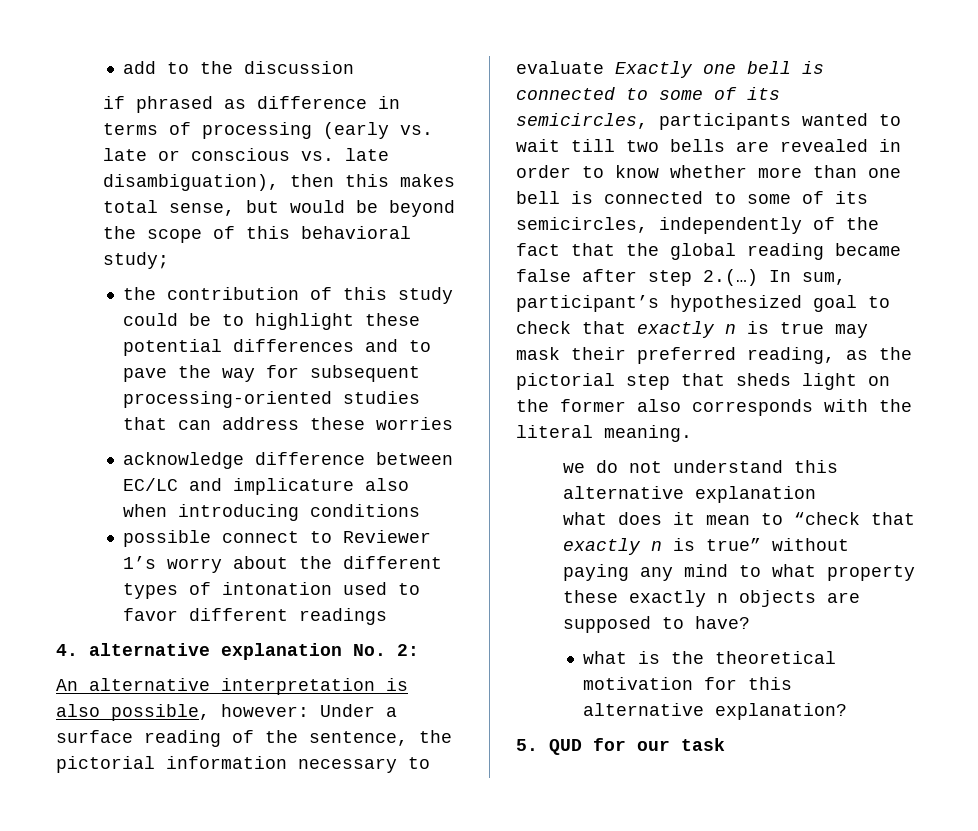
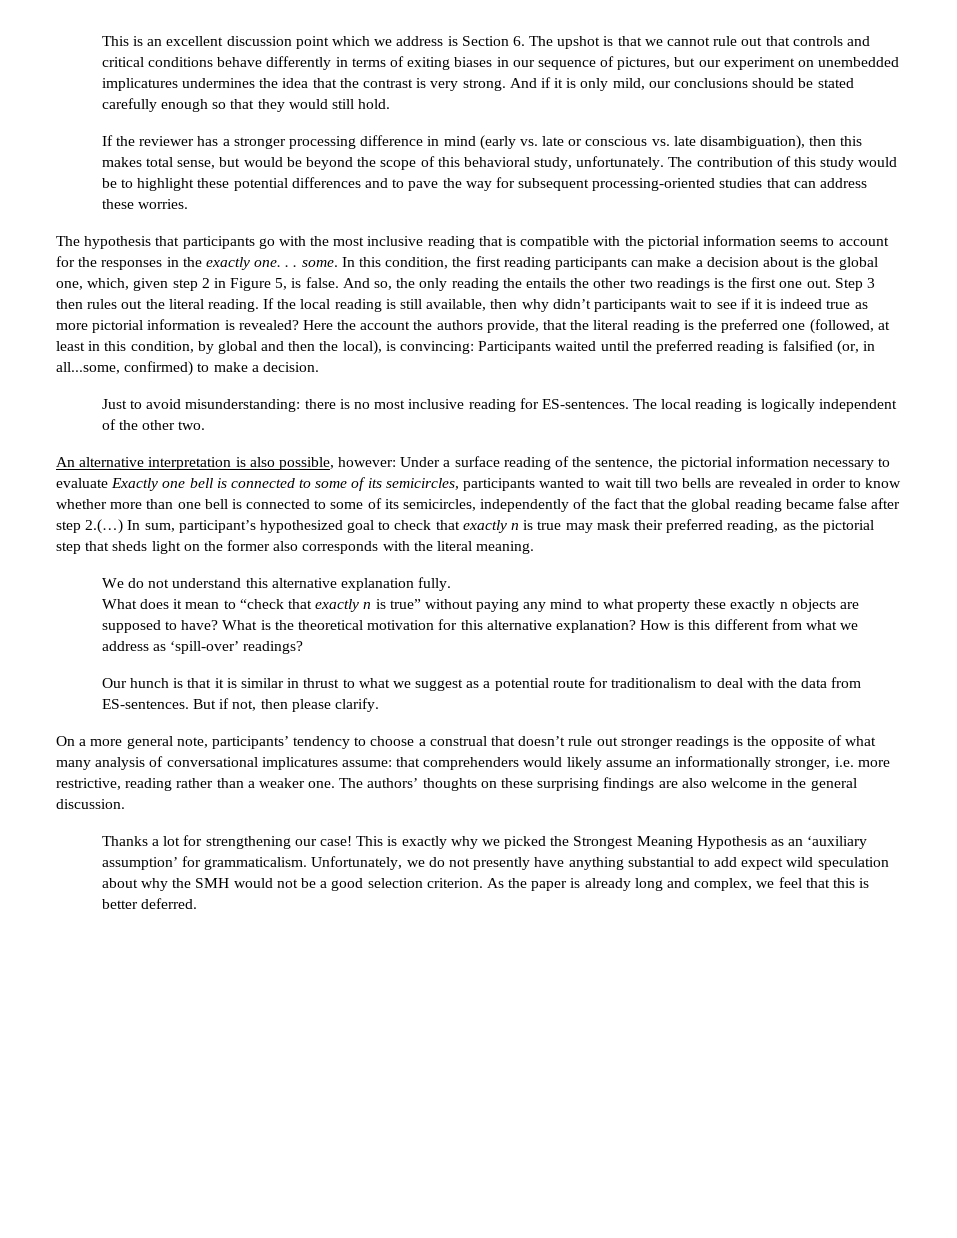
[123,61,355,74] [103,96,401,113] [103,122,313,139] add to the discussion // if phrased as difference in terms of processing -> [101,36,870,49] [101,56,900,70] [101,77,854,91] [101,98,391,112] [101,135,476,149] This is an excellent discussion point which we address is Section 6. The upshot is that we cannot rule out that controls and critical conditions behave differently in terms of exiting biases in our sequence of pictures, but our experiment on unembedded implicatures undermines the idea that the contrast is very strong. And if it is only mild, our conclusions should be stated carefully enough so that they would still hold. // If the reviewer has a stronger processing difference in mind
[103,252,170,269] [123,287,157,300] study; // the -> [534,156,693,170] study, unfortunately. The
[123,313,179,326] could -> [858,157,898,167] would
[376,417,454,430] [123,452,454,469] [123,478,410,495] [123,504,421,521] [123,530,432,547] [123,556,443,573] [123,582,421,599] [123,608,388,625] [56,643,419,660] worries // acknowledge difference between EC/LC and implicature also when introducing conditions // possible connect to Reviewer 1’s worry about the different types of intonation used to favor different readings // 4. alternative explanation No. 2: -> [138,199,189,209] [56,235,889,249] [56,256,879,270] [56,277,875,291] [56,298,868,312] [56,319,890,334] [56,340,875,355] [56,361,319,376] [101,398,898,412] [101,419,206,430] worries. // The hypothesis that participants go with the most inclusive reading that is compatible with the pictorial information seems to account for the responses in the exactly one. . . some. In this condition, the first reading participants can make a decision about is the global one, which, given step 2 in Figure 5, is false. And so, the only reading the entails the other two readings is the first one out. Step 3 then rules out the literal reading. If the local reading is still available, then why didn’t participants wait to see if it is indeed true as more pictorial information is revealed? Here the account the authors provide, that the literal reading is the preferred one (followed, at least in this condition, by global and then the local), is convincing: Participants waited until the preferred reading is falsified (or, in all...some, confirmed) to make a decision. // Just to avoid misunderstanding: there is no most inclusive reading for ES-sentences. The local reading is logically independent of the other two.
[563,463,586,473] we -> [101,578,124,588] We
[563,512,608,525] // what -> [418,577,452,591] [101,599,137,609] fully. // What
[583,651,628,664] // what -> [222,620,258,630] What
[516,738,725,755] // 5. QUD for our task -> [640,619,859,630] [101,641,304,654] [101,677,862,691] [101,698,379,712] [56,735,876,749] [56,756,890,770] [56,777,857,791] [56,799,125,809] [101,835,868,849] [101,856,889,870] [101,877,870,891] [101,898,198,909] How is this different from what we address as ‘spill-over’ readings? // Our hunch is that it is similar in thrust to what we suggest as a potential route for traditionalism to deal with the data from ES-sentences. But if not, then please clarify. // On a more general note, participants’ tendency to choose a construal that doesn’t rule out stronger readings is the opposite of what many analysis of conversational implicatures assume: that comprehenders would likely assume an informationally stronger, i.e. more restrictive, reading rather than a weaker one. The authors’ thoughts on these surprising findings are also welcome in the general discussion. // Thanks a lot for strengthening our case! This is exactly why we picked the Strongest Meaning Hypothesis as an ‘auxiliary assumption’ for grammaticalism. Unfortunately, we do not presently have anything substantial to add expect wild speculation about why the SMH would not be a good selection criterion. As the paper is already long and complex, we feel that this is better deferred.

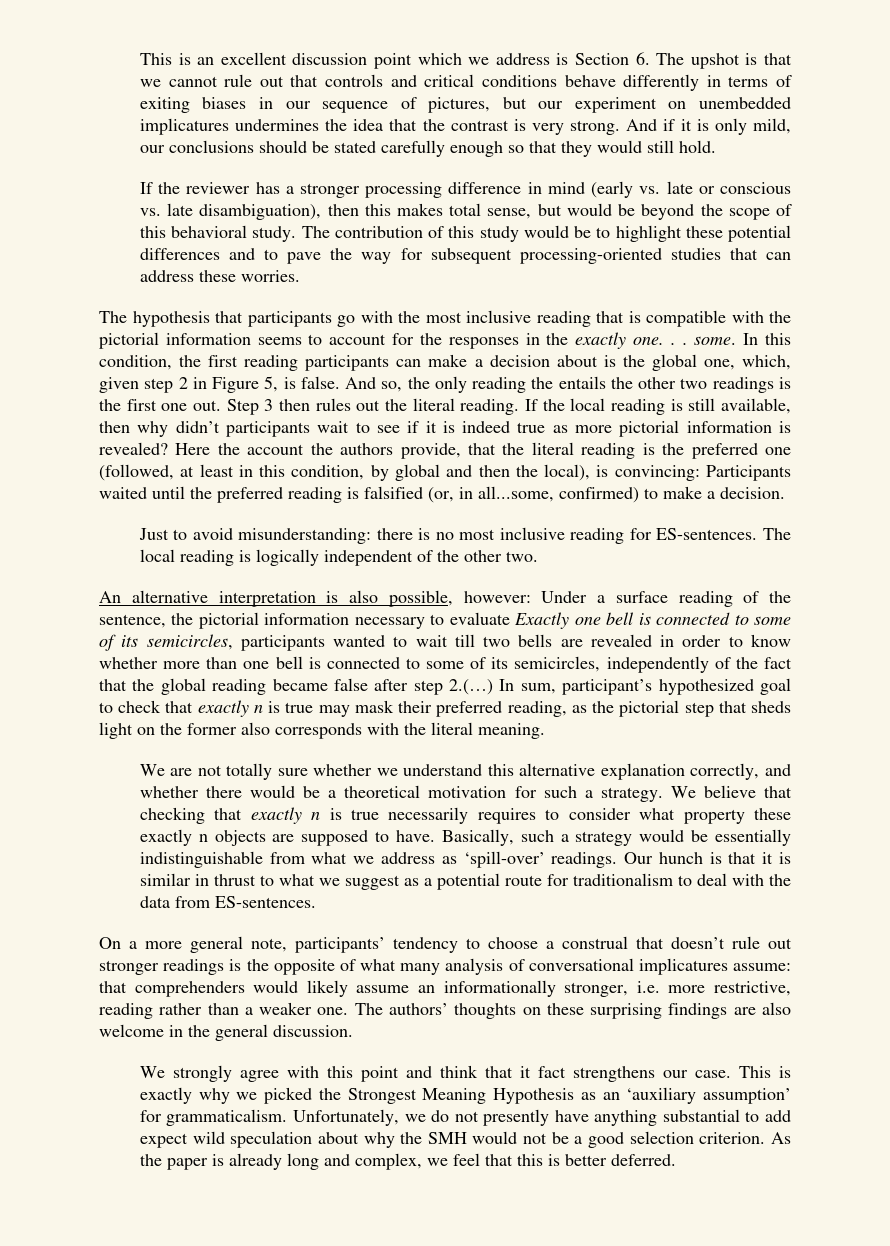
[534,156,665,170] study, unfortunately. -> [252,226,297,242] study.
[128,577,452,591] [101,599,599,612] do not understand this alternative explanation fully. // What does it mean to “check that exactly n is true” without paying any mind to -> [170,763,791,780] [139,785,792,802] [139,807,631,824] are not totally sure whether we understand this alternative explanation correctly, and whether there would be a theoretical motivation for such a strategy. We believe that checking that exactly n is true necessarily requires to consider
[181,619,769,633] have? What is the theoretical motivation for this alternative explanation? How is this different -> [396,829,791,846] [139,851,263,868] have. Basically, such a strategy would be essentially indistinguishable
[243,641,304,654] readings? // -> [551,852,618,868] readings.
[193,698,379,712] But if not, then please clarify. -> (316, 902) none
[101,835,352,849] Thanks a lot for strengthening our case! -> [139,1065,731,1082] We strongly agree with this point and think that it fact strengthens our case.

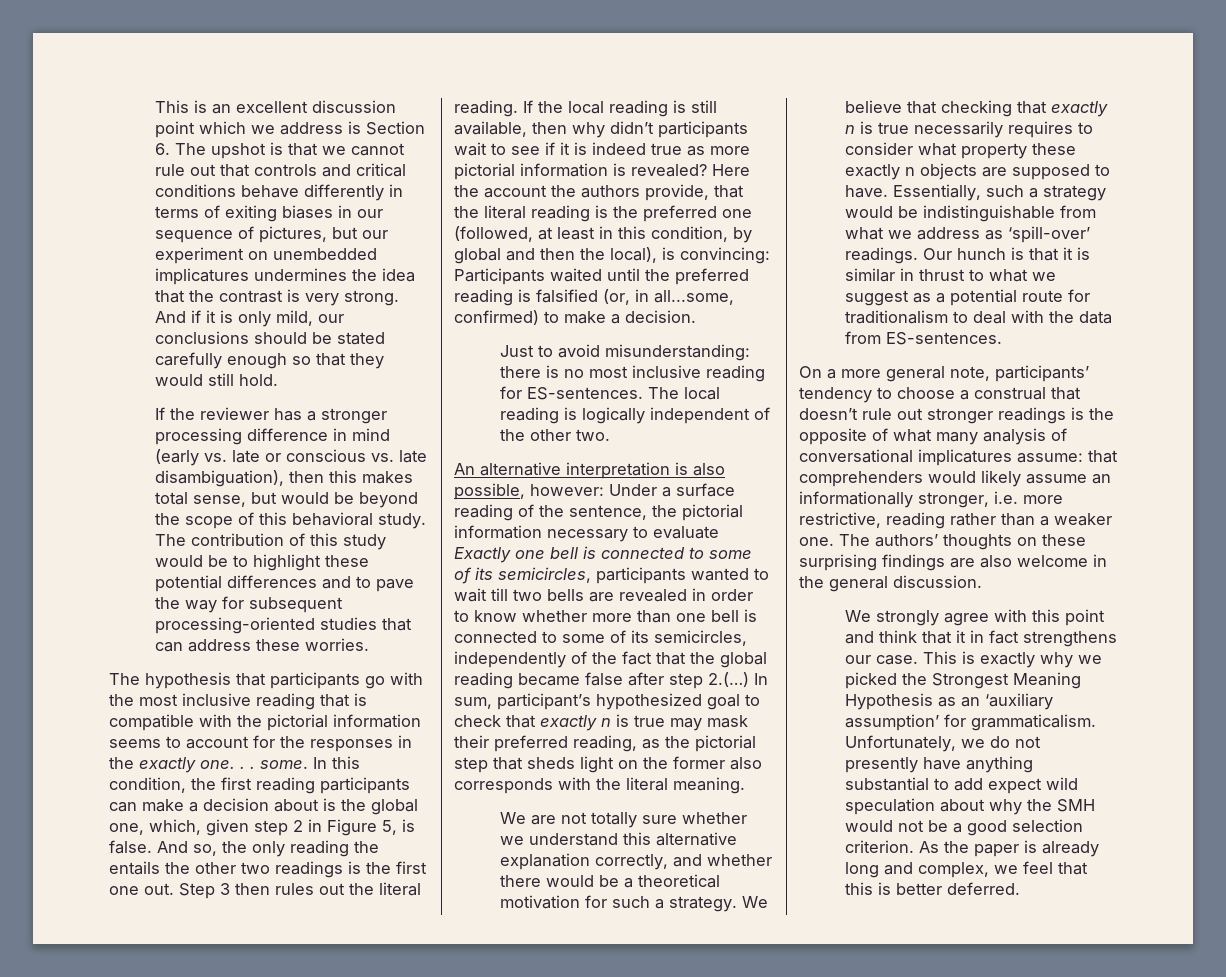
[441,829,514,846] Basically, -> [892,184,981,201] Essentially,
[714,829,791,846] essentially -> (918, 212) none
(531, 1072) none -> [969,630,984,643] in

